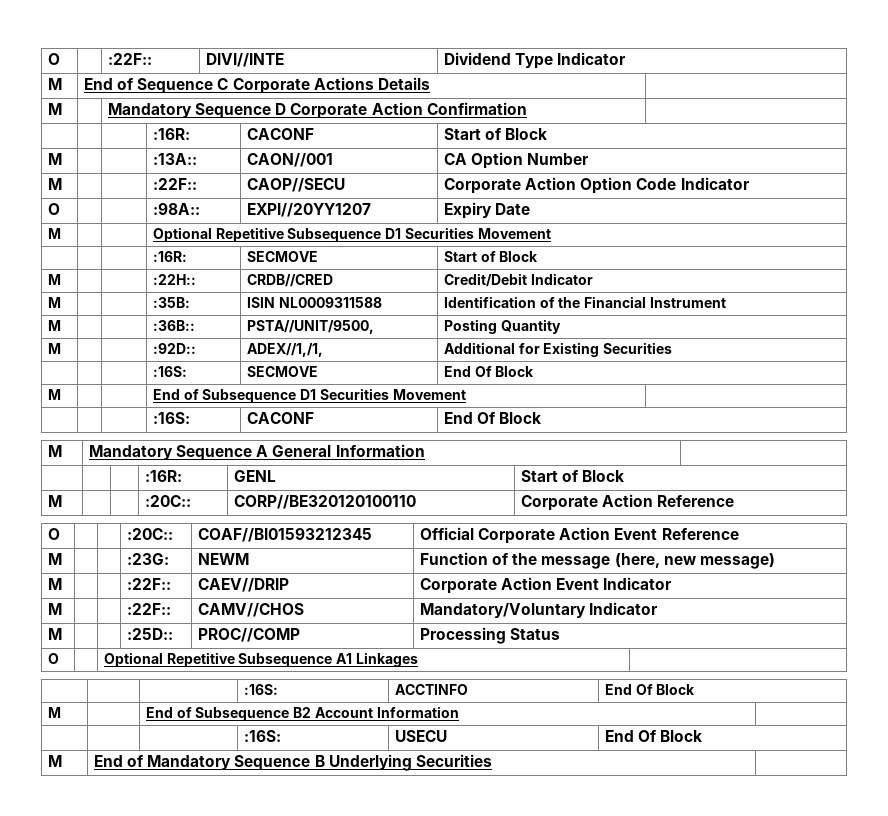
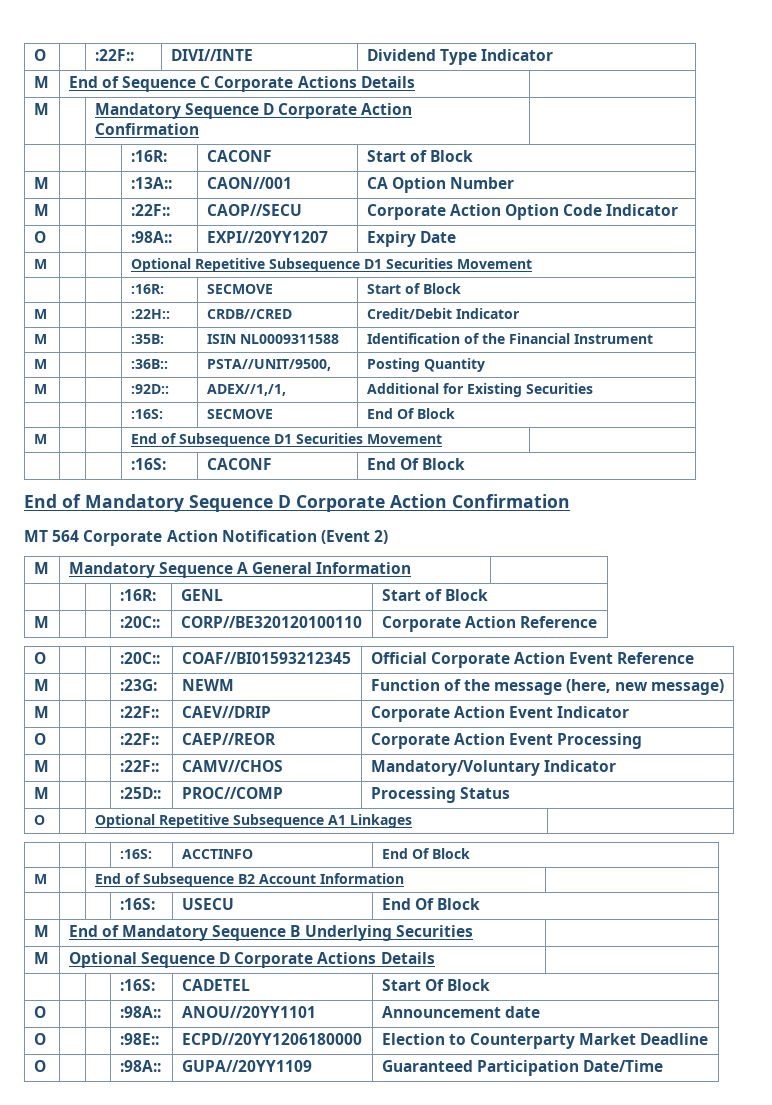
(542, 418) none -> [24,494,570,512] [24,530,389,546] // End of Mandatory Sequence D Corporate Action Confirmation // MT 564 Corporate Action Notification (Event 2)
(673, 583) none -> [33,733,46,745] [119,733,159,745] [181,733,276,745] [370,733,643,749] // O | | | :22F:: | CAEP//REOR | Corporate Action Event Processing
(492, 760) none -> [33,952,49,964] [68,952,435,968] [119,979,155,991] [181,979,250,991] [381,979,491,991] [33,1006,46,1018] [119,1006,161,1018] [181,1006,316,1018] [381,1006,540,1018] [33,1033,46,1045] [119,1033,159,1045] [181,1033,362,1045] [381,1033,709,1049] [33,1060,46,1072] [119,1060,161,1072] [181,1060,312,1072] [381,1060,664,1076] // M | Optional Sequence D Corporate Actions Details | // | | | :16S: | CADETEL | Start Of Block // O | | | :98A:: | ANOU//20YY1101 | Announcement date // O | | | :98E:: | ECPD//20YY1206180000 | Election to Counterparty Market Deadline // O | | | :98A:: | GUPA//20YY1109 | Guaranteed Participation Date/Time

